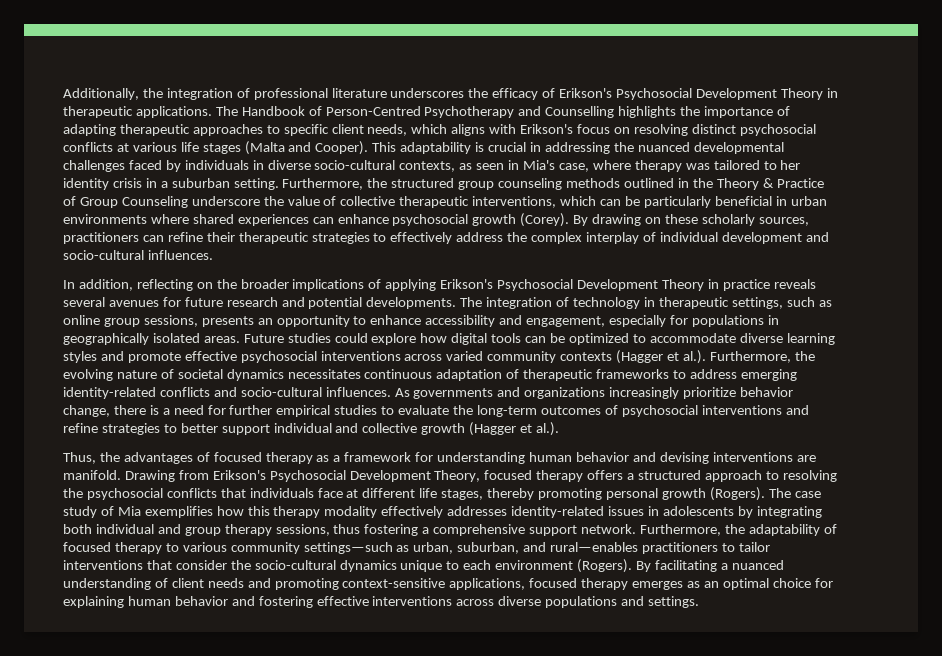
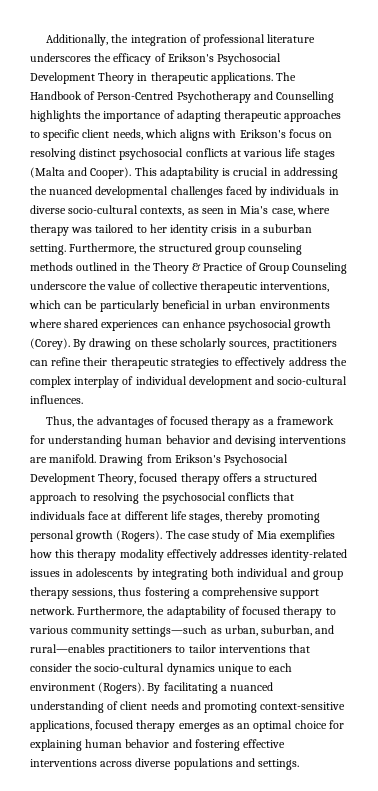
[63,279,816,291] [63,297,832,309] [63,315,779,327] [63,333,835,345] [63,350,815,364] [63,369,797,381] [63,387,794,399] [63,405,809,417] [63,422,560,436] // In addition, reflecting on the broader implications of applying Erikson's Psychosocial Development Theory in practice reveals several avenues for future research and potential developments. The integration of technology in therapeutic settings, such as online group sessions, presents an opportunity to enhance accessibility and engagement, especially for populations in geographically isolated areas. Future studies could explore how digital tools can be optimized to accommodate diverse learning styles and promote effective psychosocial interventions across varied community contexts (Hagger et al.). Furthermore, the evolving nature of societal dynamics necessitates continuous adaptation of therapeutic frameworks to address emerging identity-related conflicts and socio-cultural influences. As governments and organizations increasingly prioritize behavior change, there is a need for further empirical studies to evaluate the long-term outcomes of psychosocial interventions and refine strategies to better support individual and collective growth (Hagger et al.). -> (83, 399) none

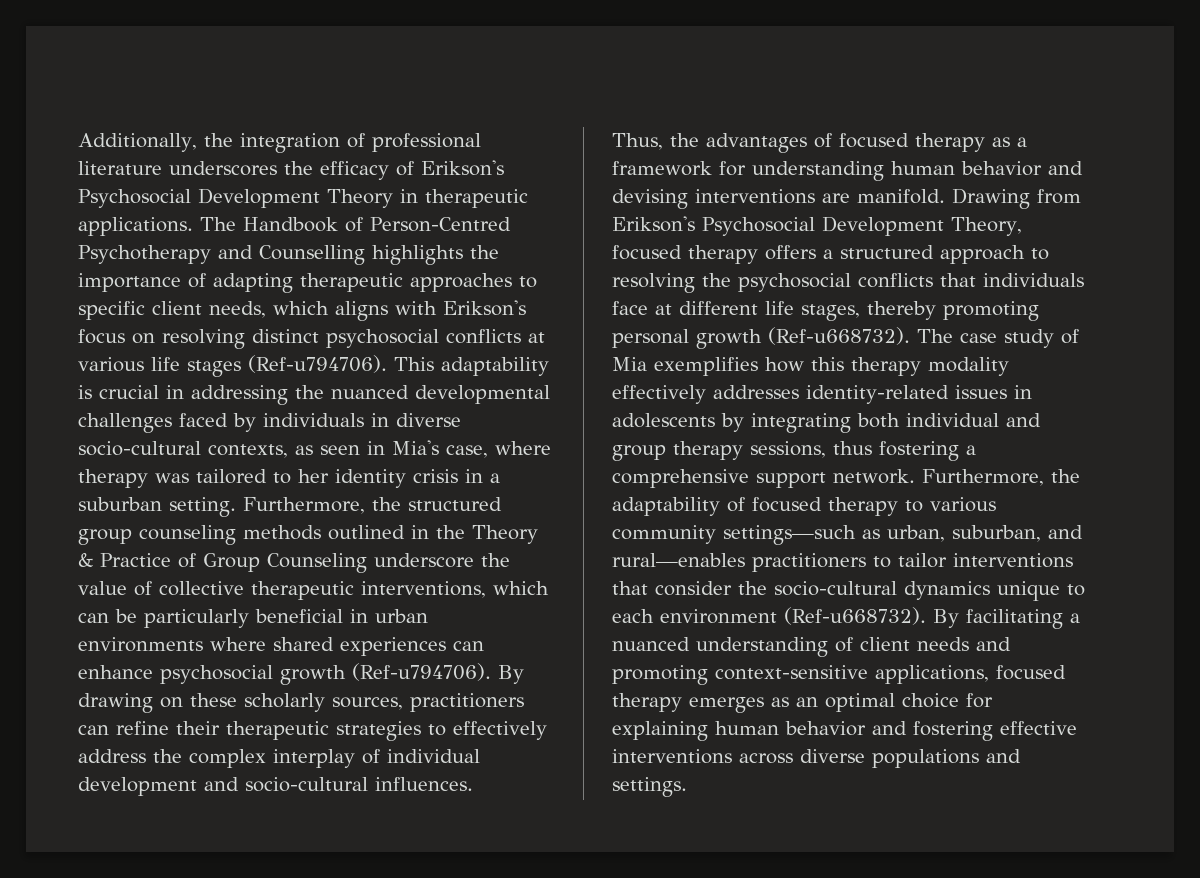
[30,167,132,179] (Malta and Cooper). -> [248,355,387,373] (Ref-u794706).
[30,338,70,350] (Corey). -> [352,663,491,681] (Ref-u794706).
[116,530,163,542] (Rogers). -> [768,327,910,345] (Ref-u668732).
[98,682,145,694] (Rogers). -> [784,607,926,625] (Ref-u668732).

